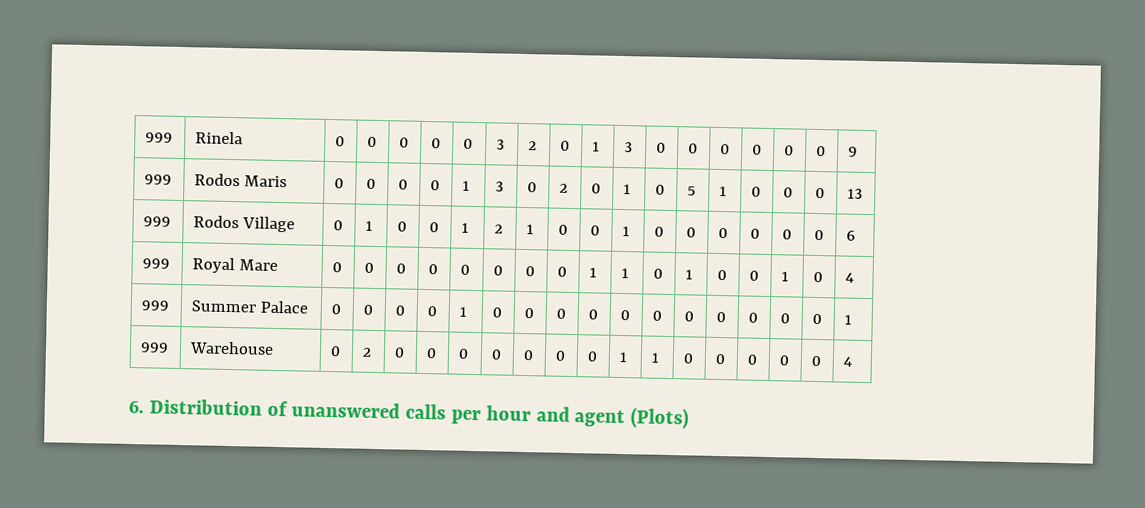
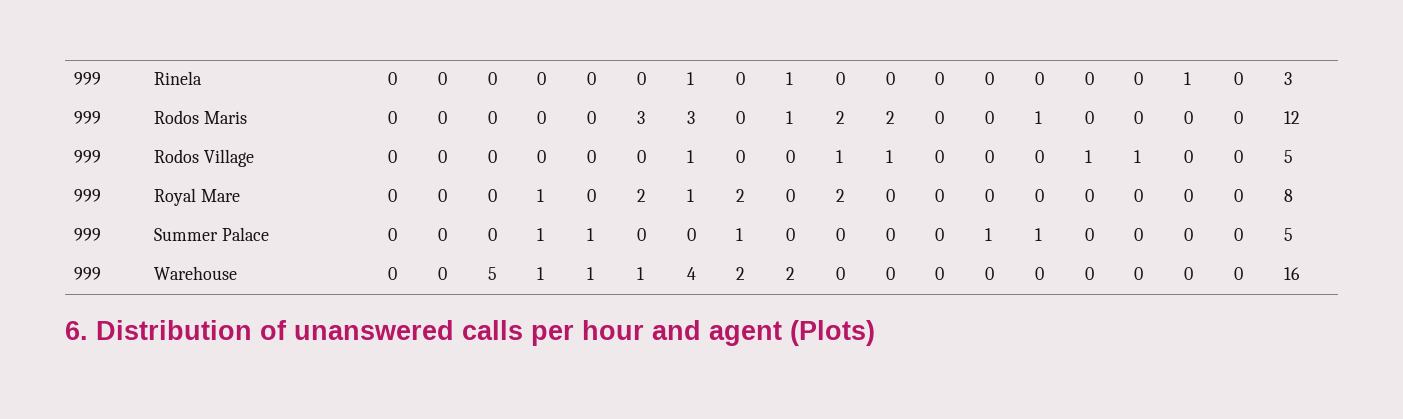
[496,139,506,150] [528,141,538,151] [560,140,571,151] [592,141,601,152] [624,142,634,153] [656,142,667,153] [688,143,699,154] [720,143,731,155] [752,144,763,155] [784,145,795,156] [816,145,827,157] [848,146,859,157] [144,174,173,185] [194,173,288,188] [334,178,345,189] [366,178,377,189] [398,179,409,190] [430,180,441,191] [462,180,471,191] [495,181,505,192] [527,182,538,193] [559,183,569,193] [591,183,602,194] [623,184,632,195] [655,184,666,195] [687,186,697,196] [719,185,728,197] [751,186,762,197] [783,187,794,198] [815,187,826,199] [847,188,864,199] [143,216,172,227] [193,215,296,233] [333,220,344,231] [365,220,374,231] [397,221,408,232] [429,222,440,233] [461,222,470,233] [494,224,504,234] [526,224,535,235] [558,224,569,235] [590,225,601,236] [622,226,631,237] [654,226,665,237] [686,227,697,238] [718,227,729,239] [750,228,761,239] [782,229,793,240] [814,229,825,241] [846,230,857,241] [142,258,171,269] [192,257,279,274] [332,262,343,273] [364,262,375,273] [396,263,407,274] [428,264,439,275] [460,264,471,275] [493,265,504,276] [525,266,536,277] [557,266,568,277] [589,267,598,278] [621,268,630,279] [653,268,664,279] [685,269,694,280] [717,269,728,281] [749,270,760,281] [781,271,790,282] [813,271,824,283] [845,272,855,283] [141,300,170,311] [191,300,309,314] [331,304,342,315] [363,304,374,315] [395,305,406,316] | 3 | 2 | 0 | 1 | 3 | 0 | 0 | 0 | 0 | 0 | 0 | 9 // 999 | Rodos Maris | 0 | 0 | 0 | 0 | 1 | 3 | 0 | 2 | 0 | 1 | 0 | 5 | 1 | 0 | 0 | 0 | 13 // 999 | Rodos Village | 0 | 1 | 0 | 0 | 1 | 2 | 1 | 0 | 0 | 1 | 0 | 0 | 0 | 0 | 0 | 0 | 6 // 999 | Royal Mare | 0 | 0 | 0 | 0 | 0 | 0 | 0 | 0 | 1 | 1 | 0 | 1 | 0 | 0 | 1 | 0 | 4 // 999 | Summer Palace | 0 | 0 | 0 -> [637,72,647,85] [687,72,695,85] | 0 | 1
[716,311,727,323] [748,312,759,323] [780,313,791,324] [812,313,823,325] [844,314,853,325] [140,342,170,353] [189,341,275,355] | 0 | 0 | 0 | 0 | 1 // 999 | Warehouse -> [1184,72,1192,85] [1234,72,1244,85] [1284,72,1293,85] [74,111,102,124] [154,110,248,124] [388,111,398,124] [438,111,448,124] [488,111,498,124] [537,111,547,124] [587,111,597,124] [637,111,646,124] [687,111,696,124] [736,111,746,124] [786,111,794,124] [836,111,846,124] [886,111,896,124] [935,111,945,124] [985,111,995,124] [1035,111,1043,124] [1085,111,1095,124] [1134,111,1144,124] [1184,111,1194,124] [1234,111,1244,124] [1284,111,1301,124] [74,150,102,163] [154,149,255,167] [388,150,398,163] [438,150,448,163] [488,150,498,163] [537,150,547,163] [587,150,597,163] [637,150,647,163] [687,150,695,163] [736,150,746,163] [786,150,796,163] [836,150,844,163] [886,150,894,163] [935,150,945,163] [985,150,995,163] [1035,150,1045,163] [1085,150,1093,163] [1134,150,1142,163] [1184,150,1194,163] [1234,150,1244,163] [1284,150,1294,163] [74,189,102,202] [154,188,241,206] [388,189,398,202] [438,189,448,202] [488,189,498,202] [537,189,545,202] [587,189,597,202] [637,189,647,202] [687,189,695,202] [736,189,746,202] | 1 | 0 | 3 // 999 | Rodos Maris | 0 | 0 | 0 | 0 | 0 | 3 | 3 | 0 | 1 | 2 | 2 | 0 | 0 | 1 | 0 | 0 | 0 | 0 | 12 // 999 | Rodos Village | 0 | 0 | 0 | 0 | 0 | 0 | 1 | 0 | 0 | 1 | 1 | 0 | 0 | 0 | 1 | 1 | 0 | 0 | 5 // 999 | Royal Mare | 0 | 0 | 0 | 1 | 0 | 2 | 1 | 2
(599, 356) none -> [1234,189,1244,202] [1284,189,1294,202] [74,228,102,241] [154,227,270,241] [388,228,398,241] [438,228,448,241] [488,228,498,241] [537,228,545,241] [587,228,595,241] [637,228,647,241] [687,228,697,241] [736,228,744,241] [786,228,796,241] [836,228,846,241] [886,228,896,241] [935,228,945,241] | 0 | 8 // 999 | Summer Palace | 0 | 0 | 0 | 1 | 1 | 0 | 0 | 1 | 0 | 0 | 0 | 0
[811,355,822,367] [843,356,853,367] 0 | 4 -> [1284,228,1294,241] [74,267,102,280] [154,266,238,280] [388,267,398,280] [438,267,448,280] [488,267,498,280] [537,267,545,280] [587,267,595,280] [637,267,645,280] [687,267,697,280] [736,267,746,280] [786,267,796,280] [836,267,846,280] [886,267,896,280] [935,267,945,280] [985,267,995,280] [1035,267,1045,280] [1085,267,1095,280] [1134,267,1144,280] [1184,267,1194,280] [1234,267,1244,280] [1284,267,1301,280] 5 // 999 | Warehouse | 0 | 0 | 5 | 1 | 1 | 1 | 4 | 2 | 2 | 0 | 0 | 0 | 0 | 0 | 0 | 0 | 0 | 0 | 16

